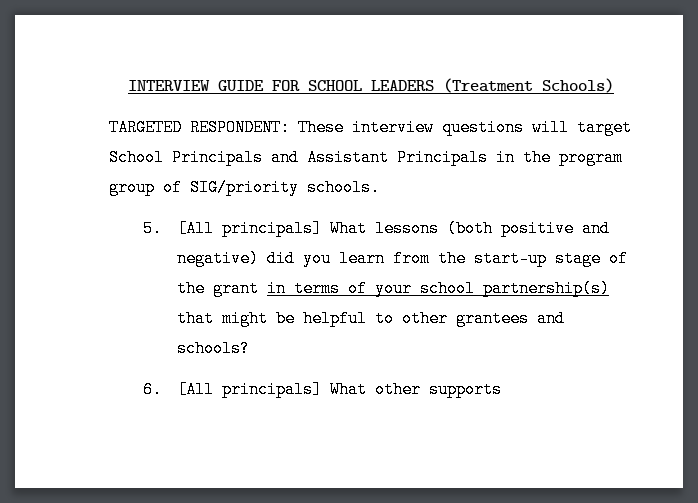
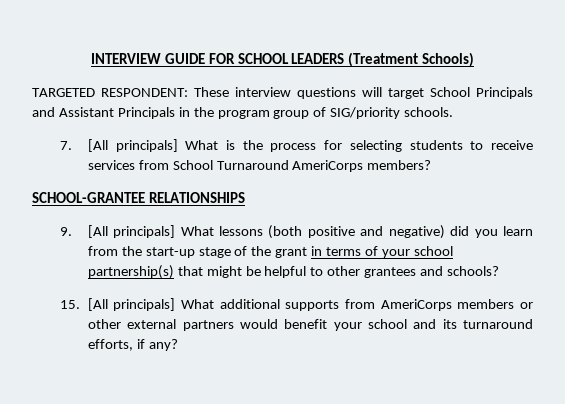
[143,220,163,237] 5. -> [59,139,534,152] [87,160,432,172] [32,192,245,203] [59,227,72,236] 7. [All principals] What is the process for selecting students to receive services from School Turnaround AmeriCorps members? // SCHOOL-GRANTEE RELATIONSHIPS // 9.
[143,381,503,398] 6. [All principals] What other supports -> [59,298,533,311] [87,319,533,331] [87,339,178,351] 15. [All principals] What additional supports from AmeriCorps members or other external partners would benefit your school and its turnaround efforts, if any?

